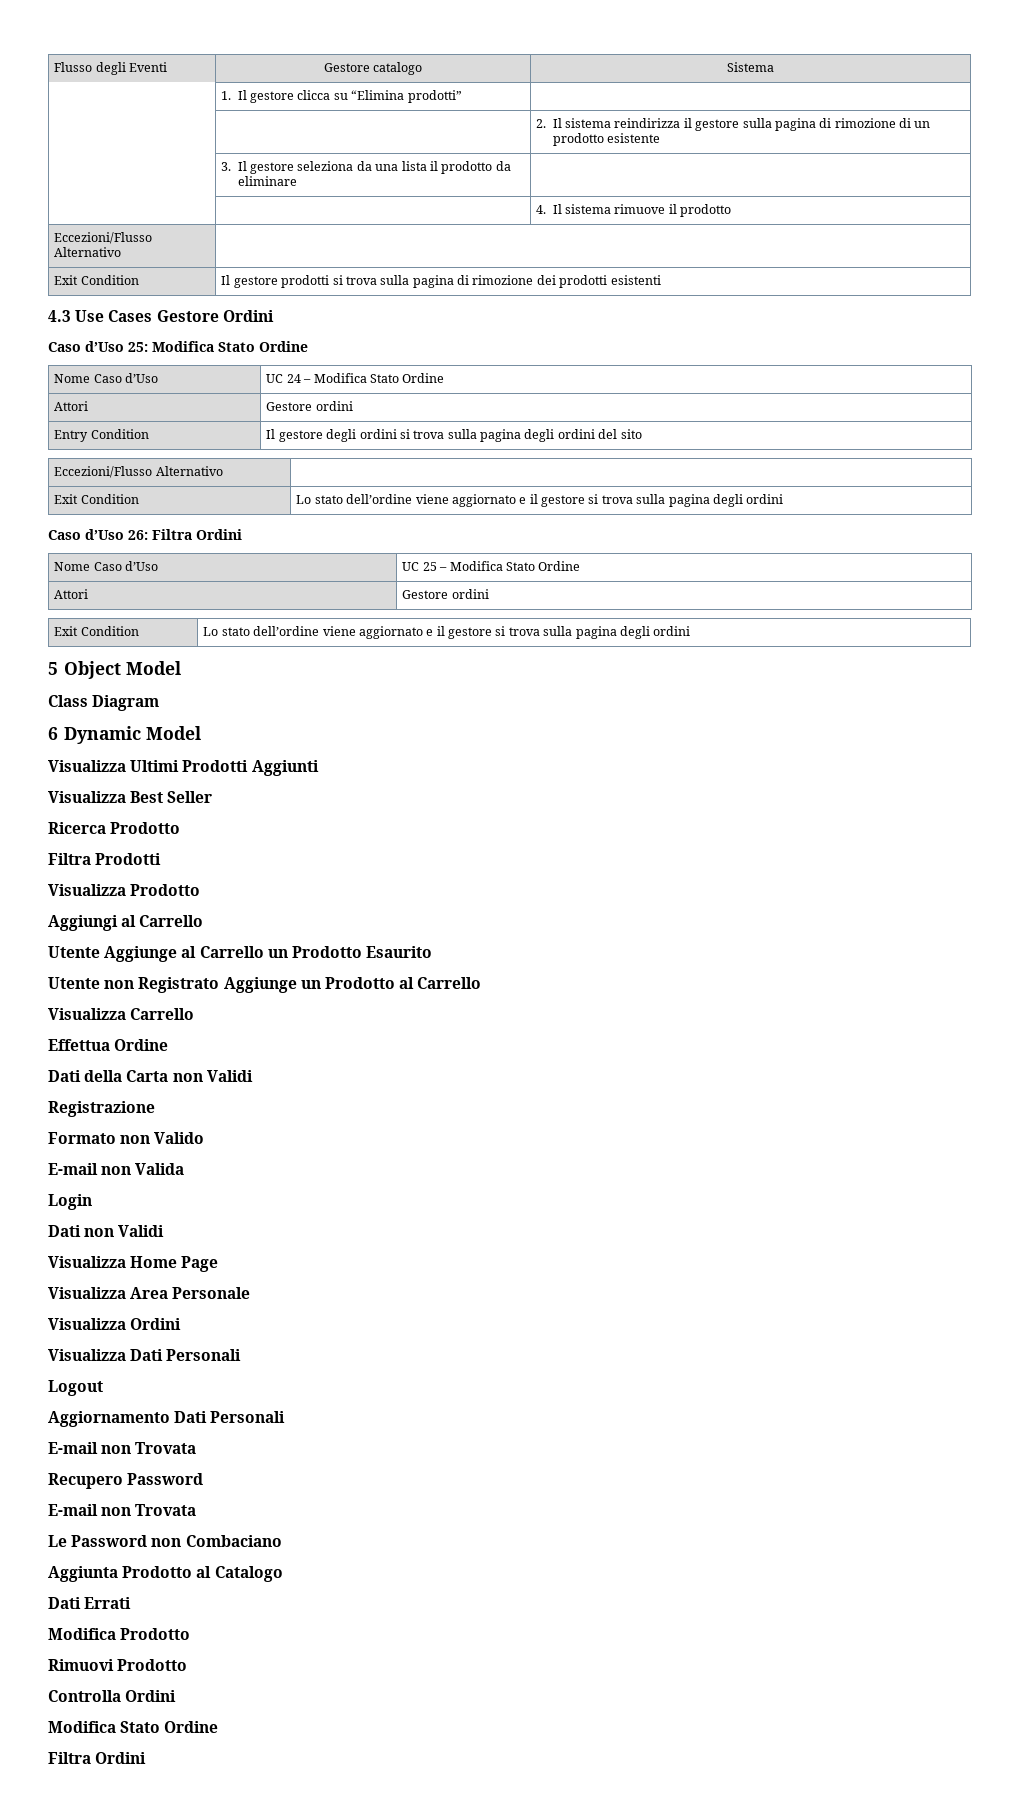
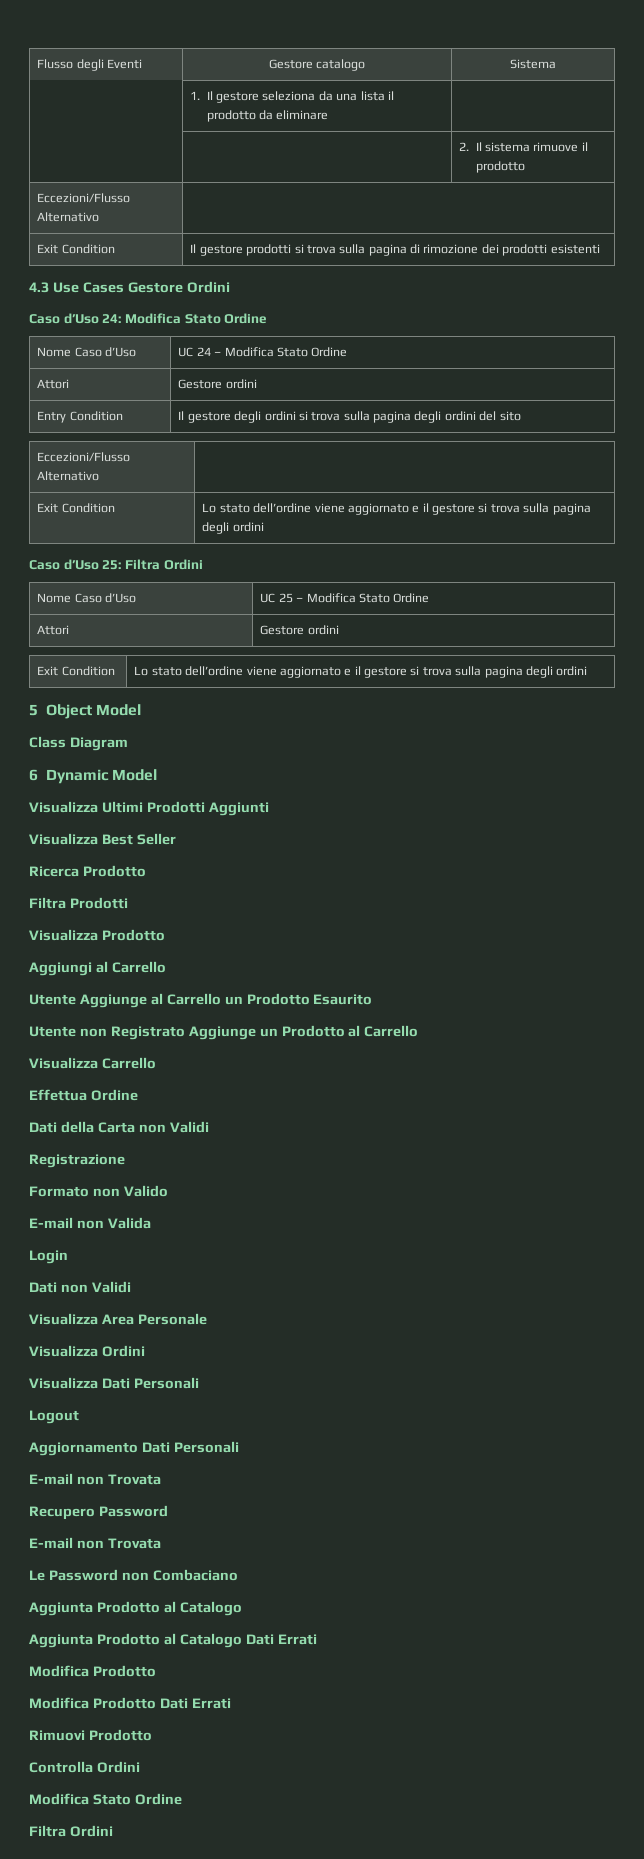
[297,90,462,103] [536,118,931,131] [552,133,661,146] [221,161,295,174] clicca su “Elimina prodotti” | // | | 2. Il sistema reindirizza il gestore sulla pagina di rimozione di un prodotto esistente // | 3. Il gestore -> (260, 97) none
[536,205,547,214] 4. -> [459,142,470,151] 2.
[128,342,148,352] 25: -> [102,314,122,323] 24:
[128,530,148,540] 26: -> [102,560,122,570] 25:
[48,1256,219,1272] // Visualizza Home Page -> (131, 1287) none
(283, 1574) none -> [29,1633,242,1648] Aggiunta Prodotto al Catalogo
(191, 1634) none -> [29,1697,231,1709] // Modifica Prodotto Dati Errati

